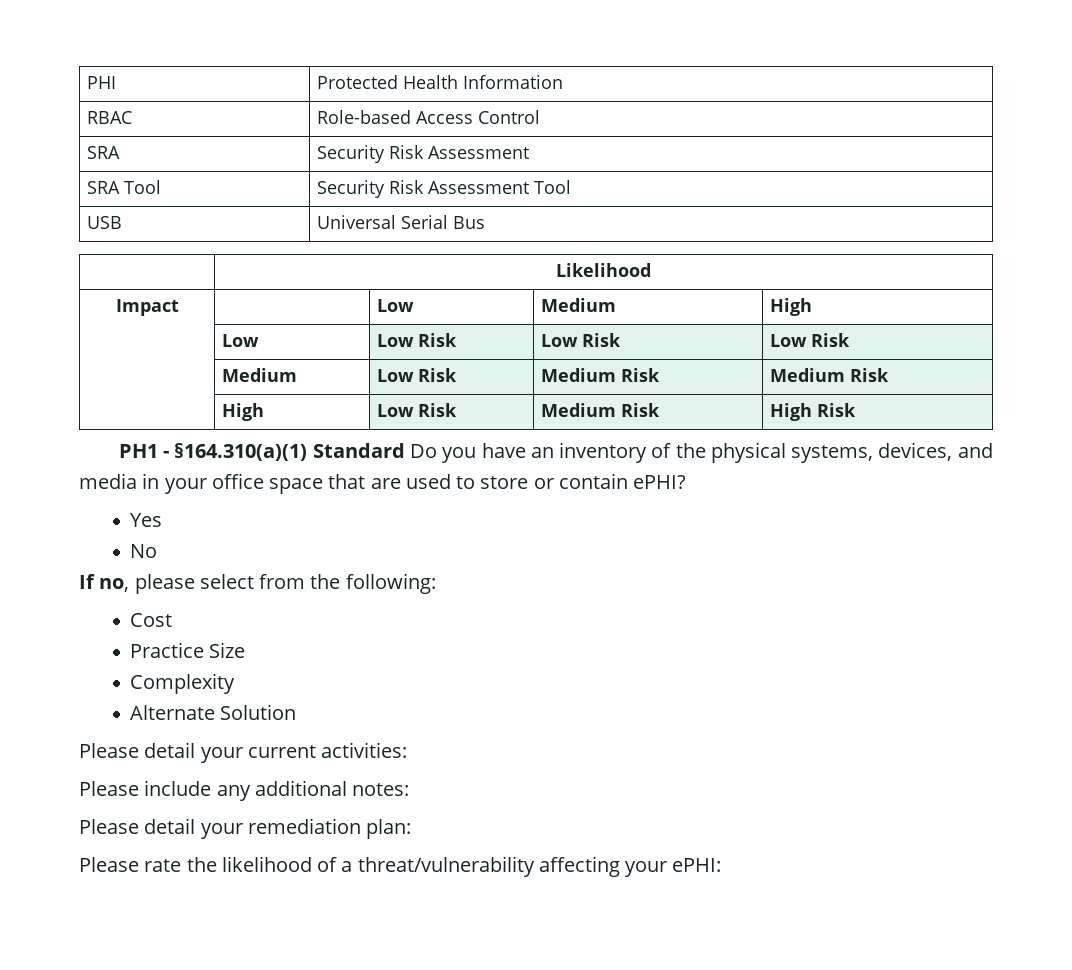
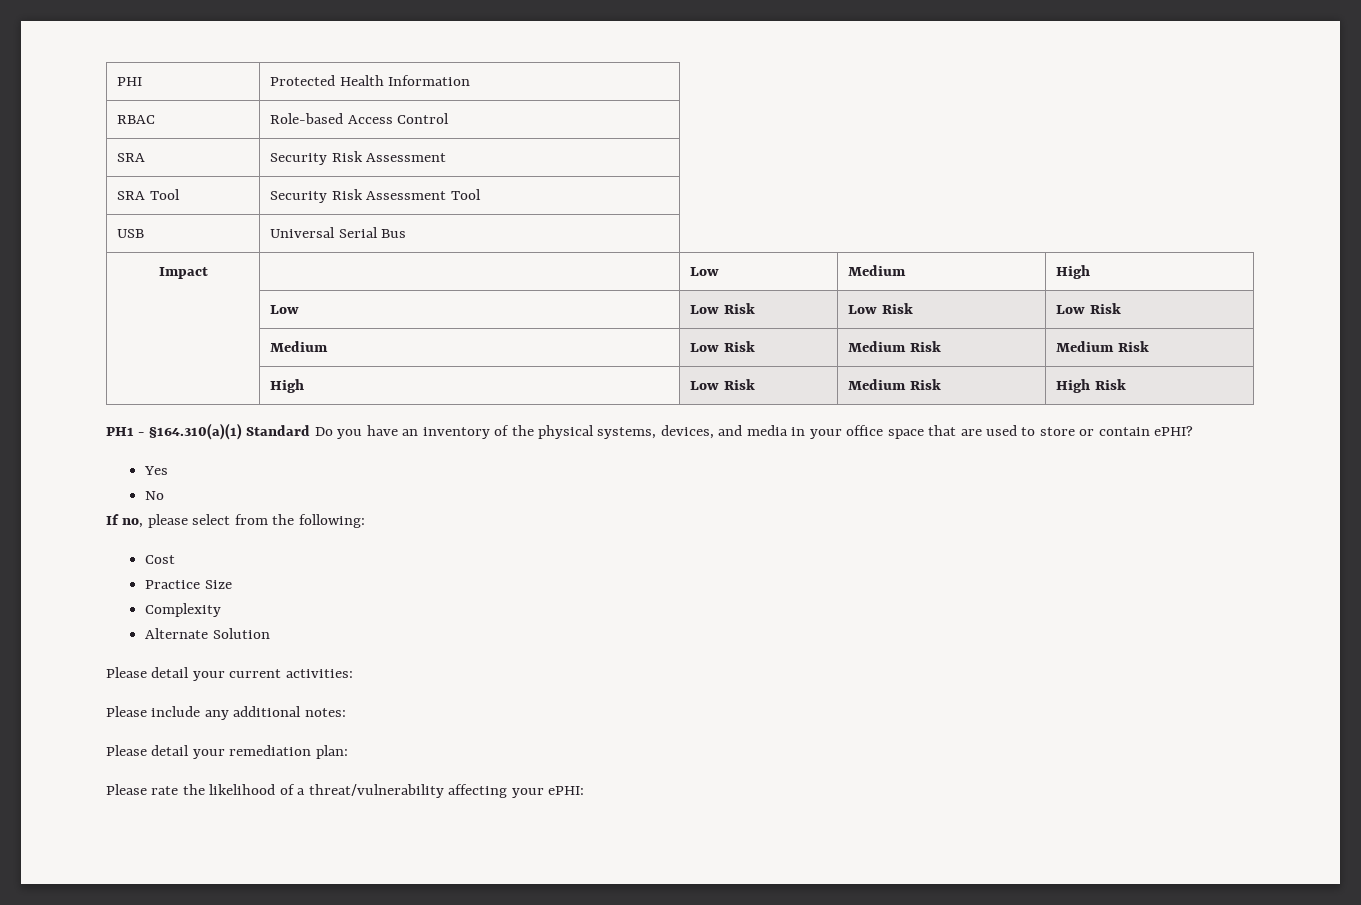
[556,263,651,277] // | Likelihood -> (407, 233) none

